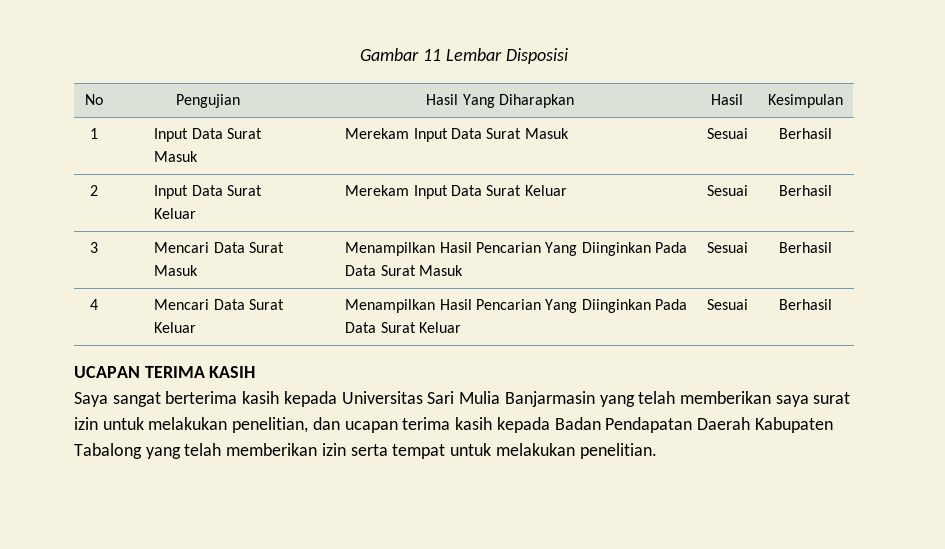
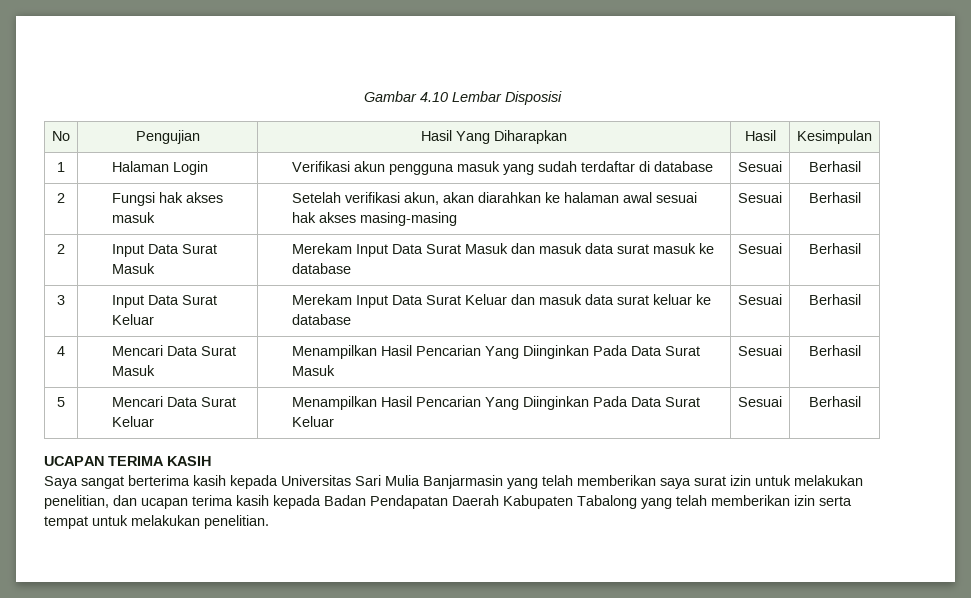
[423,49,442,61] 11 -> [420,92,448,102] 4.10
(98, 133) none -> [112,161,209,175] [292,161,714,175] [738,161,782,172] [808,161,861,172] [57,193,65,203] [112,192,224,206] [112,212,156,223] [292,192,698,205] [292,212,458,226] [738,192,782,203] [808,192,861,203] [57,244,65,254] | Halaman Login | Verifikasi akun pengguna masuk yang sudah terdaftar di database | Sesuai | Berhasil // 2 | Fungsi hak akses masuk | Setelah verifikasi akun, akan diarahkan ke halaman awal sesuai hak akses masing-masing | Sesuai | Berhasil // 2
[706,128,748,139] [779,128,832,139] [89,185,98,196] | Sesuai | Berhasil // 2 -> [511,243,715,254] [292,263,352,274] [738,243,782,254] [808,243,861,254] [57,295,65,305] dan masuk data surat masuk ke database | Sesuai | Berhasil // 3
[706,185,748,196] [779,185,832,196] [89,242,98,253] | Sesuai | Berhasil // 3 -> [511,294,712,305] [292,314,352,325] [738,294,782,305] [808,294,861,305] [57,346,65,356] dan masuk data surat keluar ke database | Sesuai | Berhasil // 4
[89,299,98,310] 4 -> [57,397,65,407] 5

